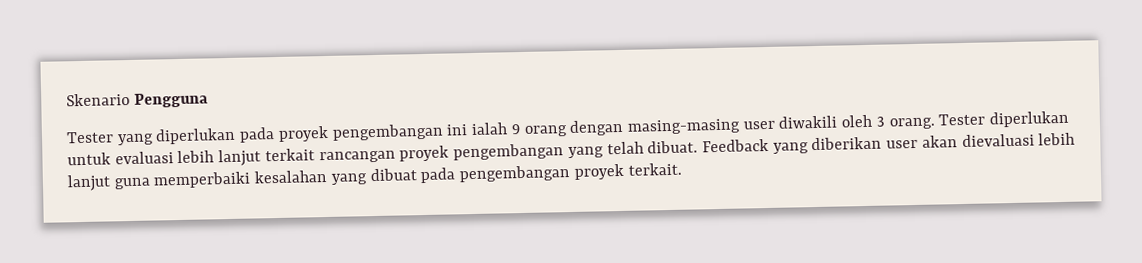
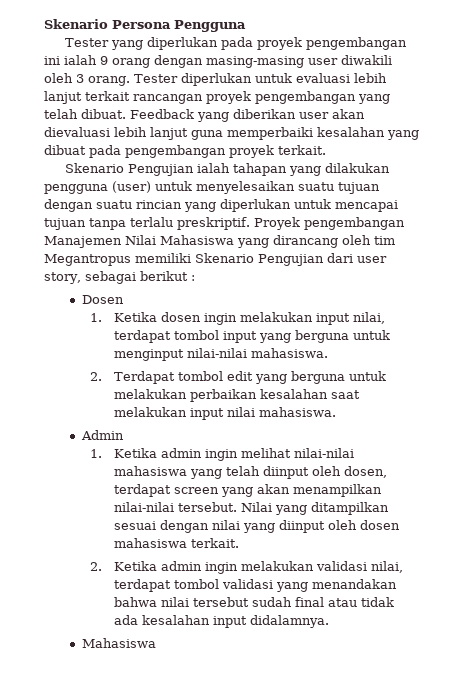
[66,93,130,107] Skenario -> [44,19,171,29] Skenario Persona
(682, 169) none -> [65,163,391,176] [44,181,380,194] [44,199,398,212] [44,217,405,230] [44,235,395,248] [44,253,387,266] [44,271,195,284] [81,295,124,304] [90,312,385,325] [113,330,390,343] [113,348,328,361] [90,371,386,384] [113,389,360,402] [113,407,336,420] [80,430,124,440] [90,448,354,461] [113,466,387,479] [113,484,382,497] [113,502,389,515] [113,520,400,533] [113,538,239,548] [90,561,403,574] [113,579,397,592] [113,597,394,607] [113,615,329,628] [81,638,156,648] // Skenario Pengujian ialah tahapan yang dilakukan pengguna (user) untuk menyelesaikan suatu tujuan dengan suatu rincian yang diperlukan untuk mencapai tujuan tanpa terlalu preskriptif. Proyek pengembangan Manajemen Nilai Mahasiswa yang dirancang oleh tim Megantropus memiliki Skenario Pengujian dari user story, sebagai berikut : // Dosen // 1. Ketika dosen ingin melakukan input nilai, terdapat tombol input yang berguna untuk menginput nilai-nilai mahasiswa. // 2. Terdapat tombol edit yang berguna untuk melakukan perbaikan kesalahan saat melakukan input nilai mahasiswa. // Admin // 1. Ketika admin ingin melihat nilai-nilai mahasiswa yang telah diinput oleh dosen, terdapat screen yang akan menampilkan nilai-nilai tersebut. Nilai yang ditampilkan sesuai dengan nilai yang diinput oleh dosen mahasiswa terkait. // 2. Ketika admin ingin melakukan validasi nilai, terdapat tombol validasi yang menandakan bahwa nilai tersebut sudah final atau tidak ada kesalahan input didalamnya. // Mahasiswa

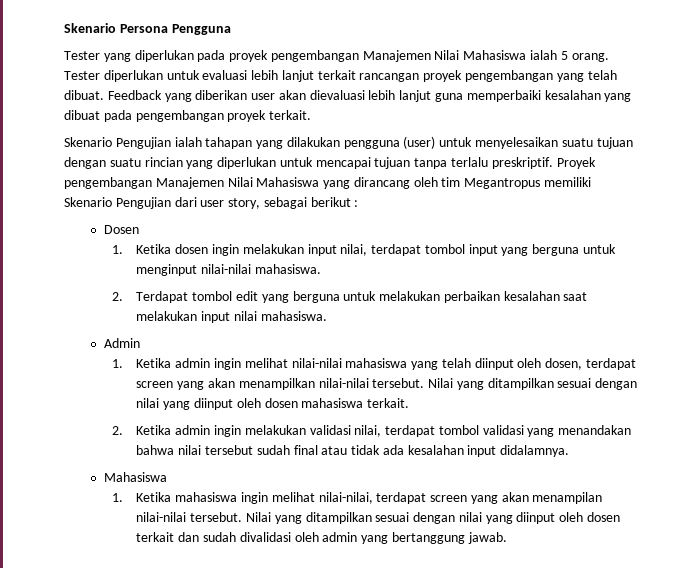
[44,55,392,68] [44,73,84,83] ini ialah 9 orang dengan masing-masing user diwakili oleh 3 -> [362,50,568,62] Manajemen Nilai Mahasiswa ialah 5
(156, 643) none -> [112,492,603,504] [136,512,620,524] [136,532,507,544] // 1. Ketika mahasiswa ingin melihat nilai-nilai, terdapat screen yang akan menampilan nilai-nilai tersebut. Nilai yang ditampilkan sesuai dengan nilai yang diinput oleh dosen terkait dan sudah divalidasi oleh admin yang bertanggung jawab.

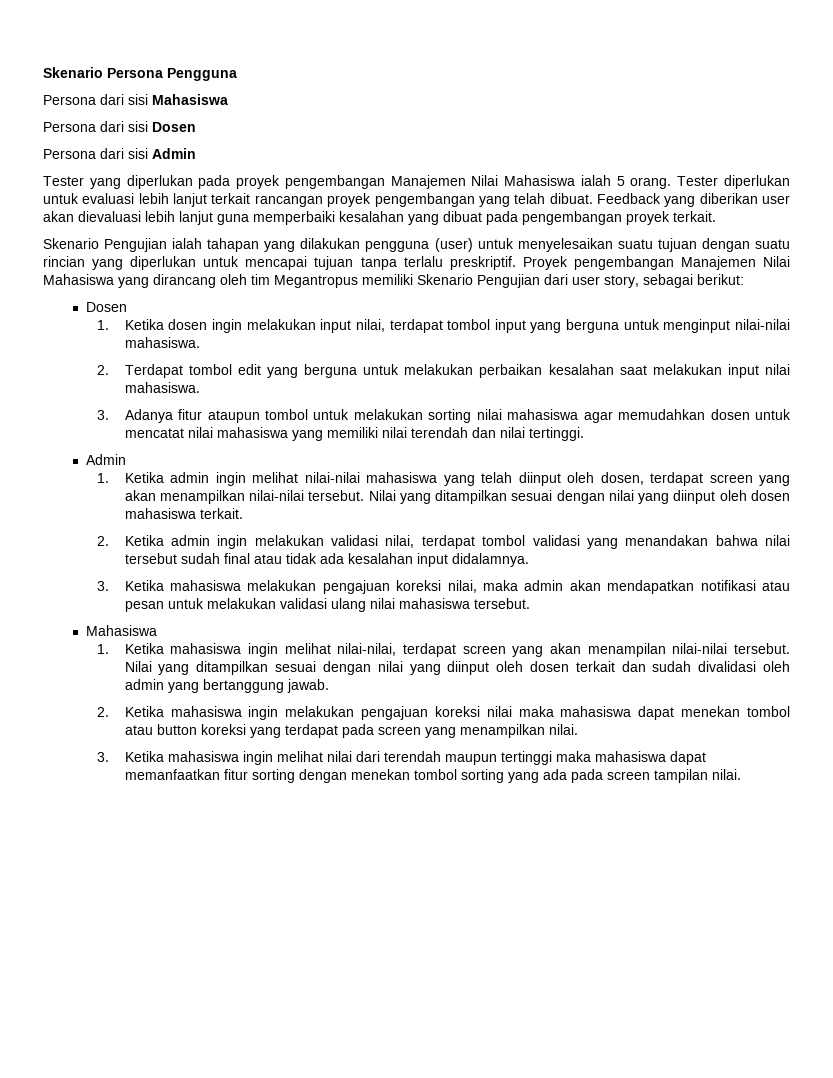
(231, 29) none -> [43,94,228,105] [43,121,196,132] [43,148,196,159] // Persona dari sisi Mahasiswa // Persona dari sisi Dosen // Persona dari sisi Admin
[310,197,359,207] berikut : -> [697,274,744,285] berikut:
(327, 316) none -> [97,409,791,423] [124,427,584,441] // 3. Adanya fitur ataupun tombol untuk melakukan sorting nilai mahasiswa agar memudahkan dosen untuk mencatat nilai mahasiswa yang memiliki nilai terendah dan nilai tertinggi.
(570, 451) none -> [97,580,790,594] [124,598,530,612] // 3. Ketika mahasiswa melakukan pengajuan koreksi nilai, maka admin akan mendapatkan notifikasi atau pesan untuk melakukan validasi ulang nilai mahasiswa tersebut.
(507, 538) none -> [97,706,791,720] [124,724,578,738] [97,751,706,765] [124,769,741,783] // 2. Ketika mahasiswa ingin melakukan pengajuan koreksi nilai maka mahasiswa dapat menekan tombol atau button koreksi yang terdapat pada screen yang menampilkan nilai. // 3. Ketika mahasiswa ingin melihat nilai dari terendah maupun tertinggi maka mahasiswa dapat memanfaatkan fitur sorting dengan menekan tombol sorting yang ada pada screen tampilan nilai.

